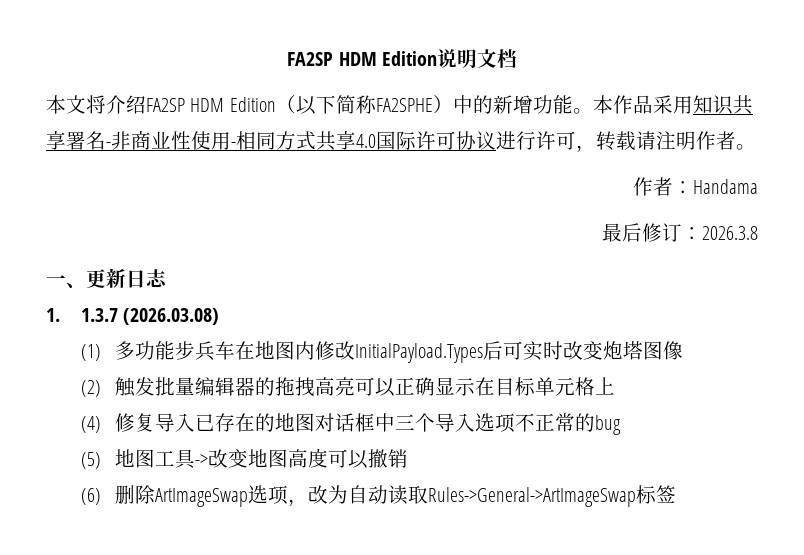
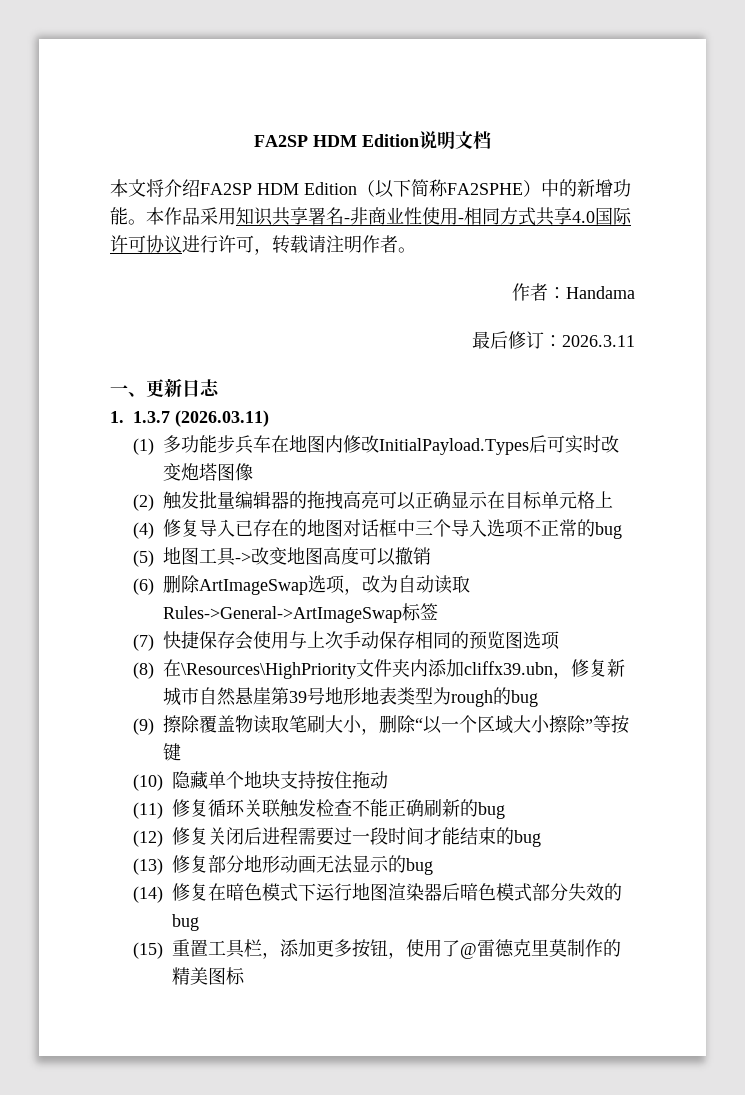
[702,226,758,240] 2026.3.8 -> [562,335,635,347] 2026.3.11
[122,308,219,325] (2026.03.08) -> [175,410,269,427] (2026.03.11)
(677, 494) none -> [132,631,560,651] [132,659,625,679] [162,687,538,707] [132,715,629,735] [162,743,181,761] [132,771,388,791] [132,799,505,819] [132,827,541,847] [132,855,433,875] [132,883,622,903] [171,914,199,931] [132,939,621,959] [171,967,245,985] // (7)快捷保存会使用与上次手动保存相同的预览图选项 // (8)在\Resources\HighPriority文件夹内添加cliffx39.ubn，修复新城市自然悬崖第39号地形地表类型为rough的bug // (9)擦除覆盖物读取笔刷大小，删除“以一个区域大小擦除”等按键 // (10)隐藏单个地块支持按住拖动 // (11)修复循环关联触发检查不能正确刷新的bug // (12)修复关闭后进程需要过一段时间才能结束的bug // (13)修复部分地形动画无法显示的bug // (14)修复在暗色模式下运行地图渲染器后暗色模式部分失效的bug // (15)重置工具栏，添加更多按钮，使用了@雷德克里莫制作的精美图标

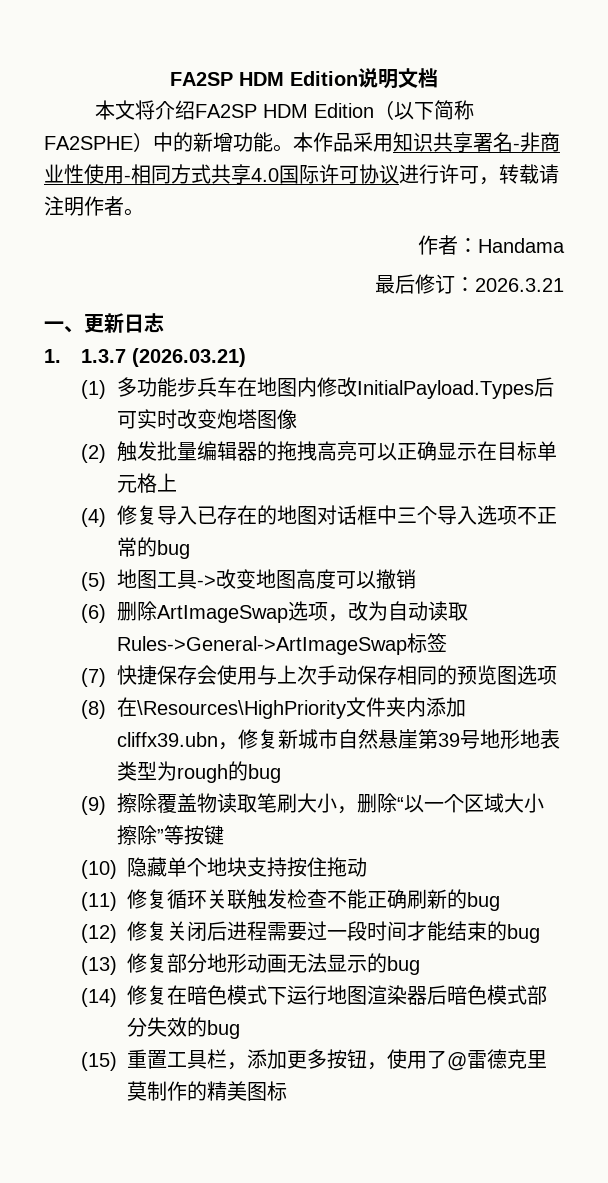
[562,335,635,347] 2026.3.11 -> [475,278,564,292] 2026.3.21
[175,410,269,427] (2026.03.11) -> [131,348,246,367] (2026.03.21)

